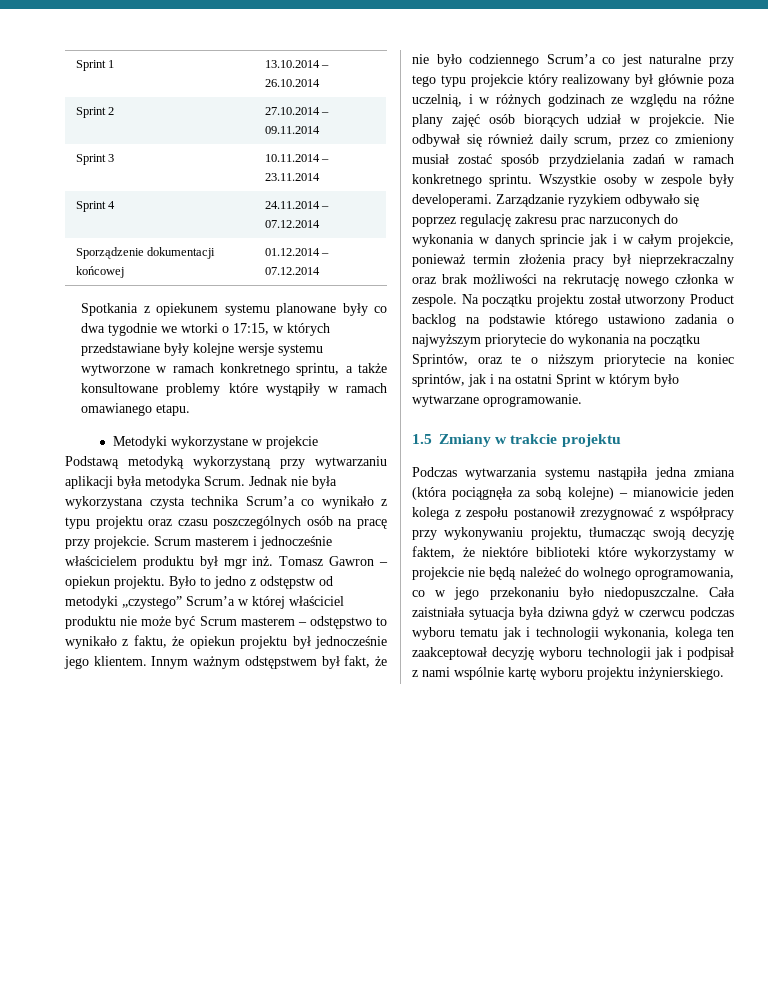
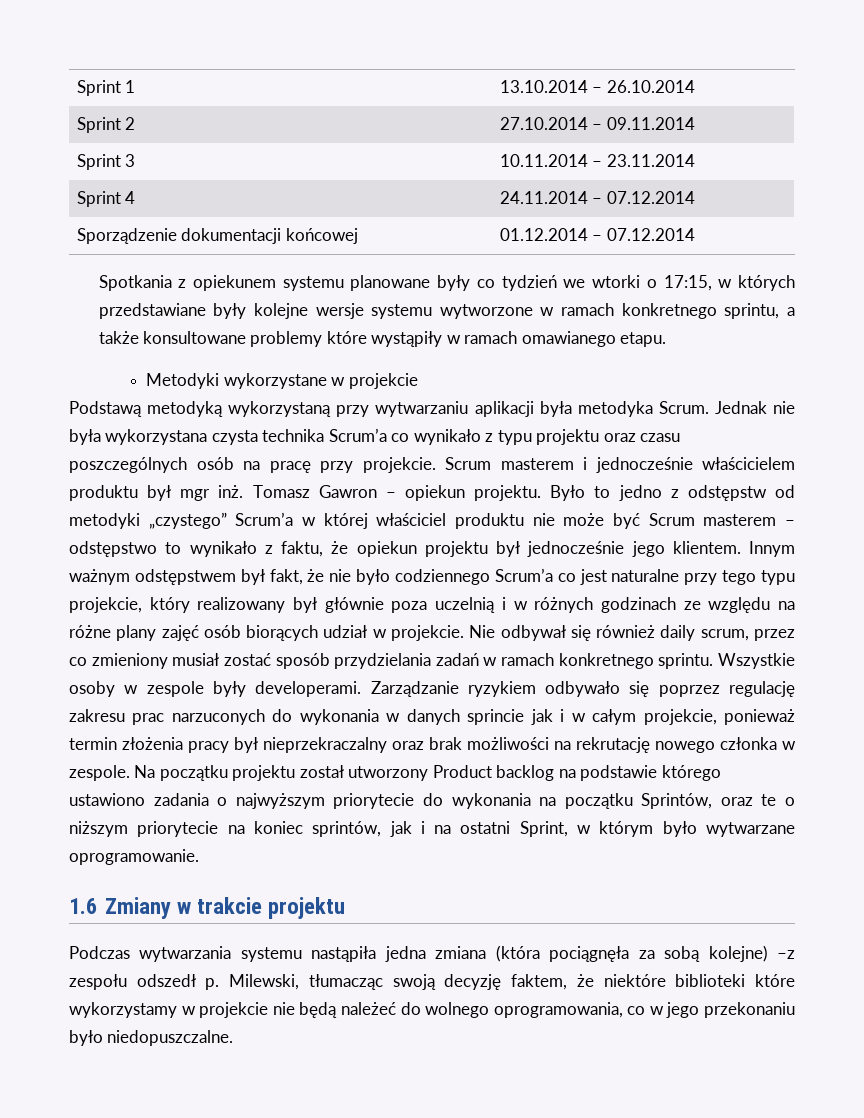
[81,323,158,336] dwa tygodnie -> [501,275,557,291] tydzień
[470,74,523,87] projekcie -> [69,597,142,613] projekcie,
[412,94,462,107] uczelnią, -> [435,597,496,613] uczelnią
[556,374,591,387] Sprint -> [519,821,568,837] Sprint,
[412,434,432,444] 1.5 -> [69,898,97,914] 1.6
[618,487,734,500] [412,507,734,520] [412,527,582,540] – mianowicie jeden kolega z zespołu postanowił zrezygnować z współpracy przy wykonywaniu projektu, -> [777,950,796,959] [69,974,300,990] –z zespołu odszedł p. Milewski,
[709,587,735,597] [412,607,734,620] [412,627,734,640] [412,647,734,660] [412,667,724,680] Cała zaistniała sytuacja była dziwna gdyż w czerwcu podczas wyboru tematu jak i technologii wykonania, kolega ten zaakceptował decyzję wyboru technologii jak i podpisał z nami wspólnie kartę wyboru projektu inżynierskiego. -> (234, 1038) none

